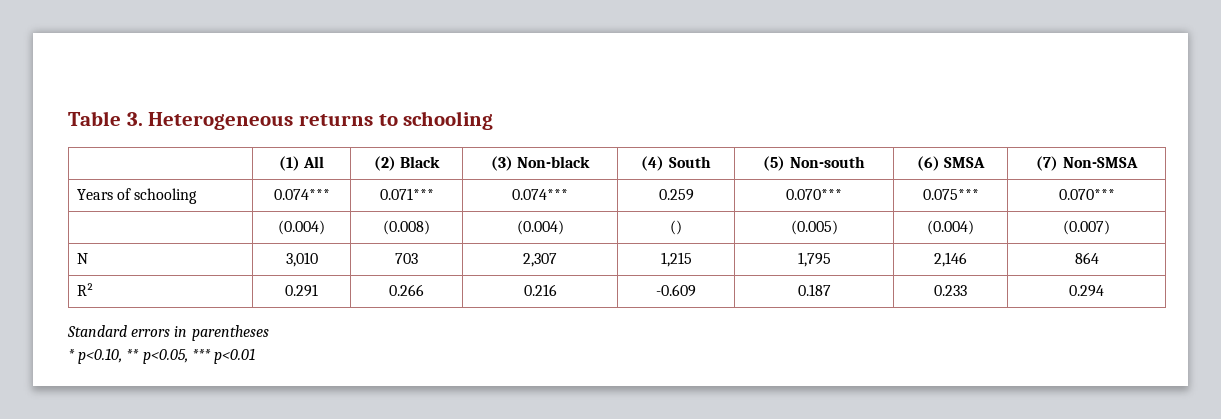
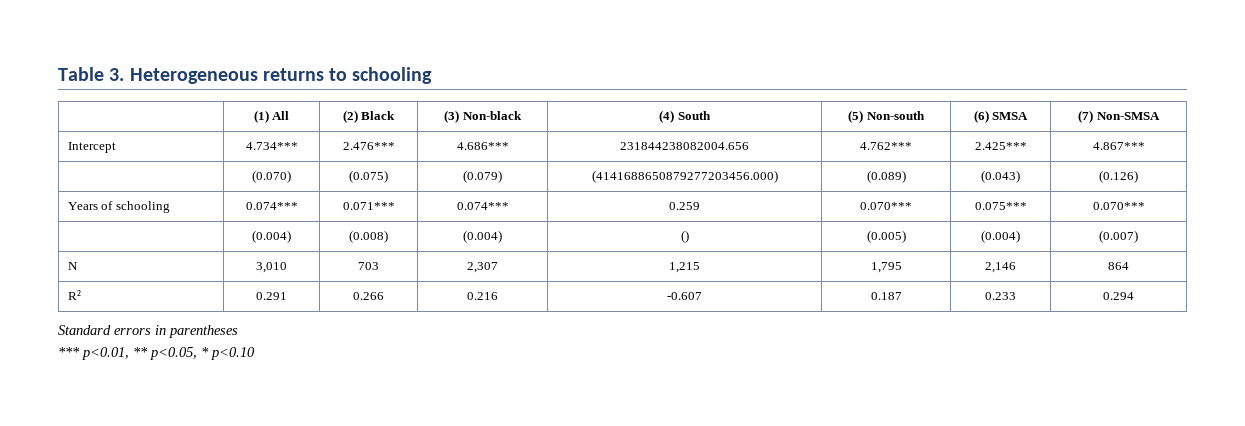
(1138, 162) none -> [67,142,116,153] [245,142,298,150] [342,142,395,150] [456,142,509,150] [620,142,749,150] [860,142,912,150] [974,142,1027,150] [1092,142,1145,150] [252,170,291,183] [349,170,388,183] [463,170,502,183] [591,170,778,183] [866,170,906,183] [981,170,1020,183] [1099,170,1138,183] // Intercept | 4.734*** | 2.476*** | 4.686*** | 231844238082004.656 | 4.762*** | 2.425*** | 4.867*** // | (0.070) | (0.075) | (0.079) | (4141688650879277203456.000) | (0.089) | (0.043) | (0.126)
[656,284,696,297] -0.609 -> [667,292,702,300] -0.607
[68,348,255,364] * p<0.10, ** p<0.05, *** p<0.01 -> [58,347,255,360] *** p<0.01, ** p<0.05, * p<0.10

